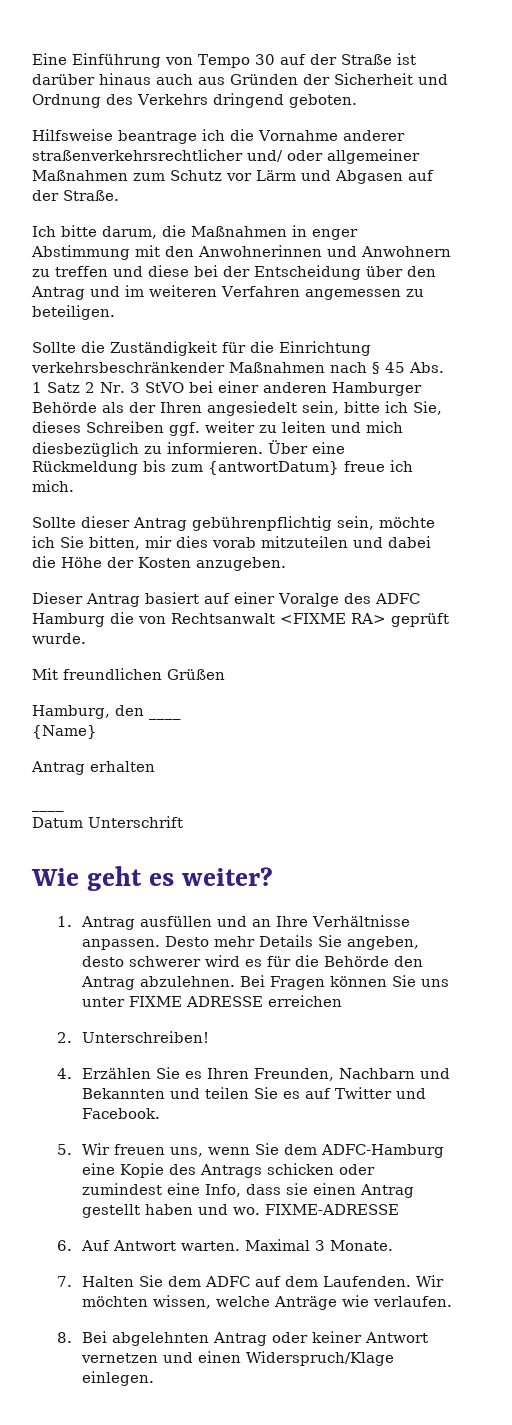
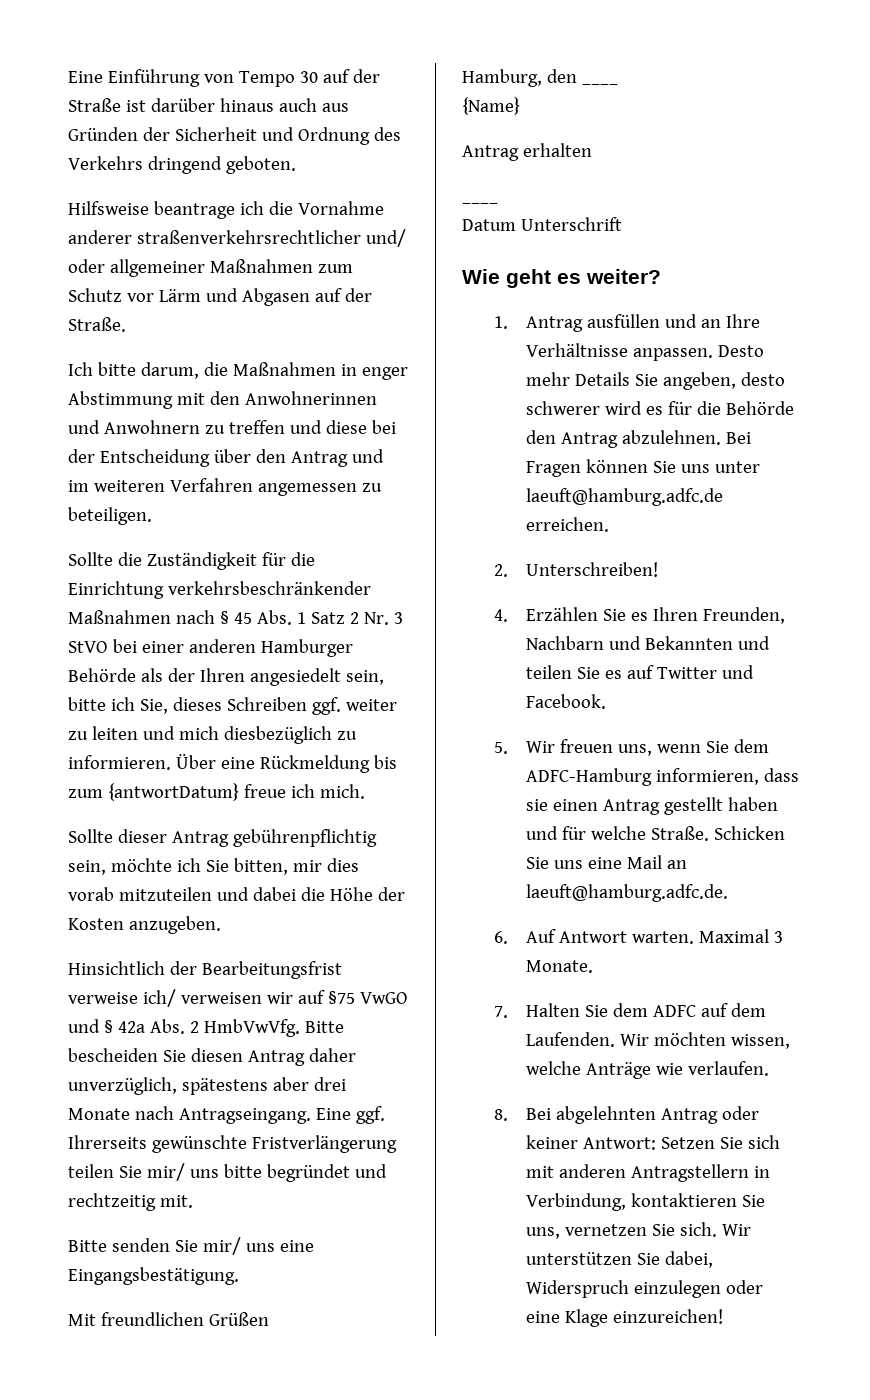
[32,592,420,607] [32,612,449,627] [32,633,86,644] Dieser Antrag basiert auf einer Voralge des ADFC Hamburg die von Rechtsanwalt <FIXME RA> geprüft wurde. -> [68,961,342,979] [68,989,408,1007] [68,1019,344,1037] [68,1048,356,1066] [68,1077,346,1095] [68,1106,385,1124] [68,1135,397,1153] [68,1163,387,1182] [68,1193,193,1211] [68,1237,314,1255] [68,1267,239,1285] Hinsichtlich der Bearbeitungsfrist verweise ich/ verweisen wir auf §75 VwGO und § 42a Abs. 2 HmbVwVfg. Bitte bescheiden Sie diesen Antrag daher unverzüglich, spätestens aber drei Monate nach Antragseingang. Eine ggf. Ihrerseits gewünschte Fristverlängerung teilen Sie mir/ uns bitte begründet und rechtzeitig mit. // Bitte senden Sie mir/ uns eine Eingangsbestätigung.
[129,995,343,1007] FIXME ADRESSE erreichen -> [526,488,724,506] [526,517,610,532] laeuft@hamburg.adfc.de erreichen.
[82,1163,376,1178] [82,1183,242,1197] eine Kopie des Antrags schicken oder zumindest eine Info, -> [656,768,760,785] informieren,
[233,1204,400,1215] wo. FIXME-ADRESSE -> [562,826,786,841] [526,855,688,869] [526,884,729,902] für welche Straße. Schicken Sie uns eine Mail an laeuft@hamburg.adfc.de.
[365,1332,429,1343] [81,1351,395,1366] [82,1371,155,1386] Antwort vernetzen und einen Widerspruch/Klage einlegen. -> [583,1135,781,1150] [526,1164,771,1182] [526,1193,766,1211] [526,1222,752,1239] [526,1251,714,1268] [526,1280,764,1298] [526,1309,724,1327] Antwort: Setzen Sie sich mit anderen Antragstellern in Verbindung, kontaktieren Sie uns, vernetzen Sie sich. Wir unterstützen Sie dabei, Widerspruch einzulegen oder eine Klage einzureichen!

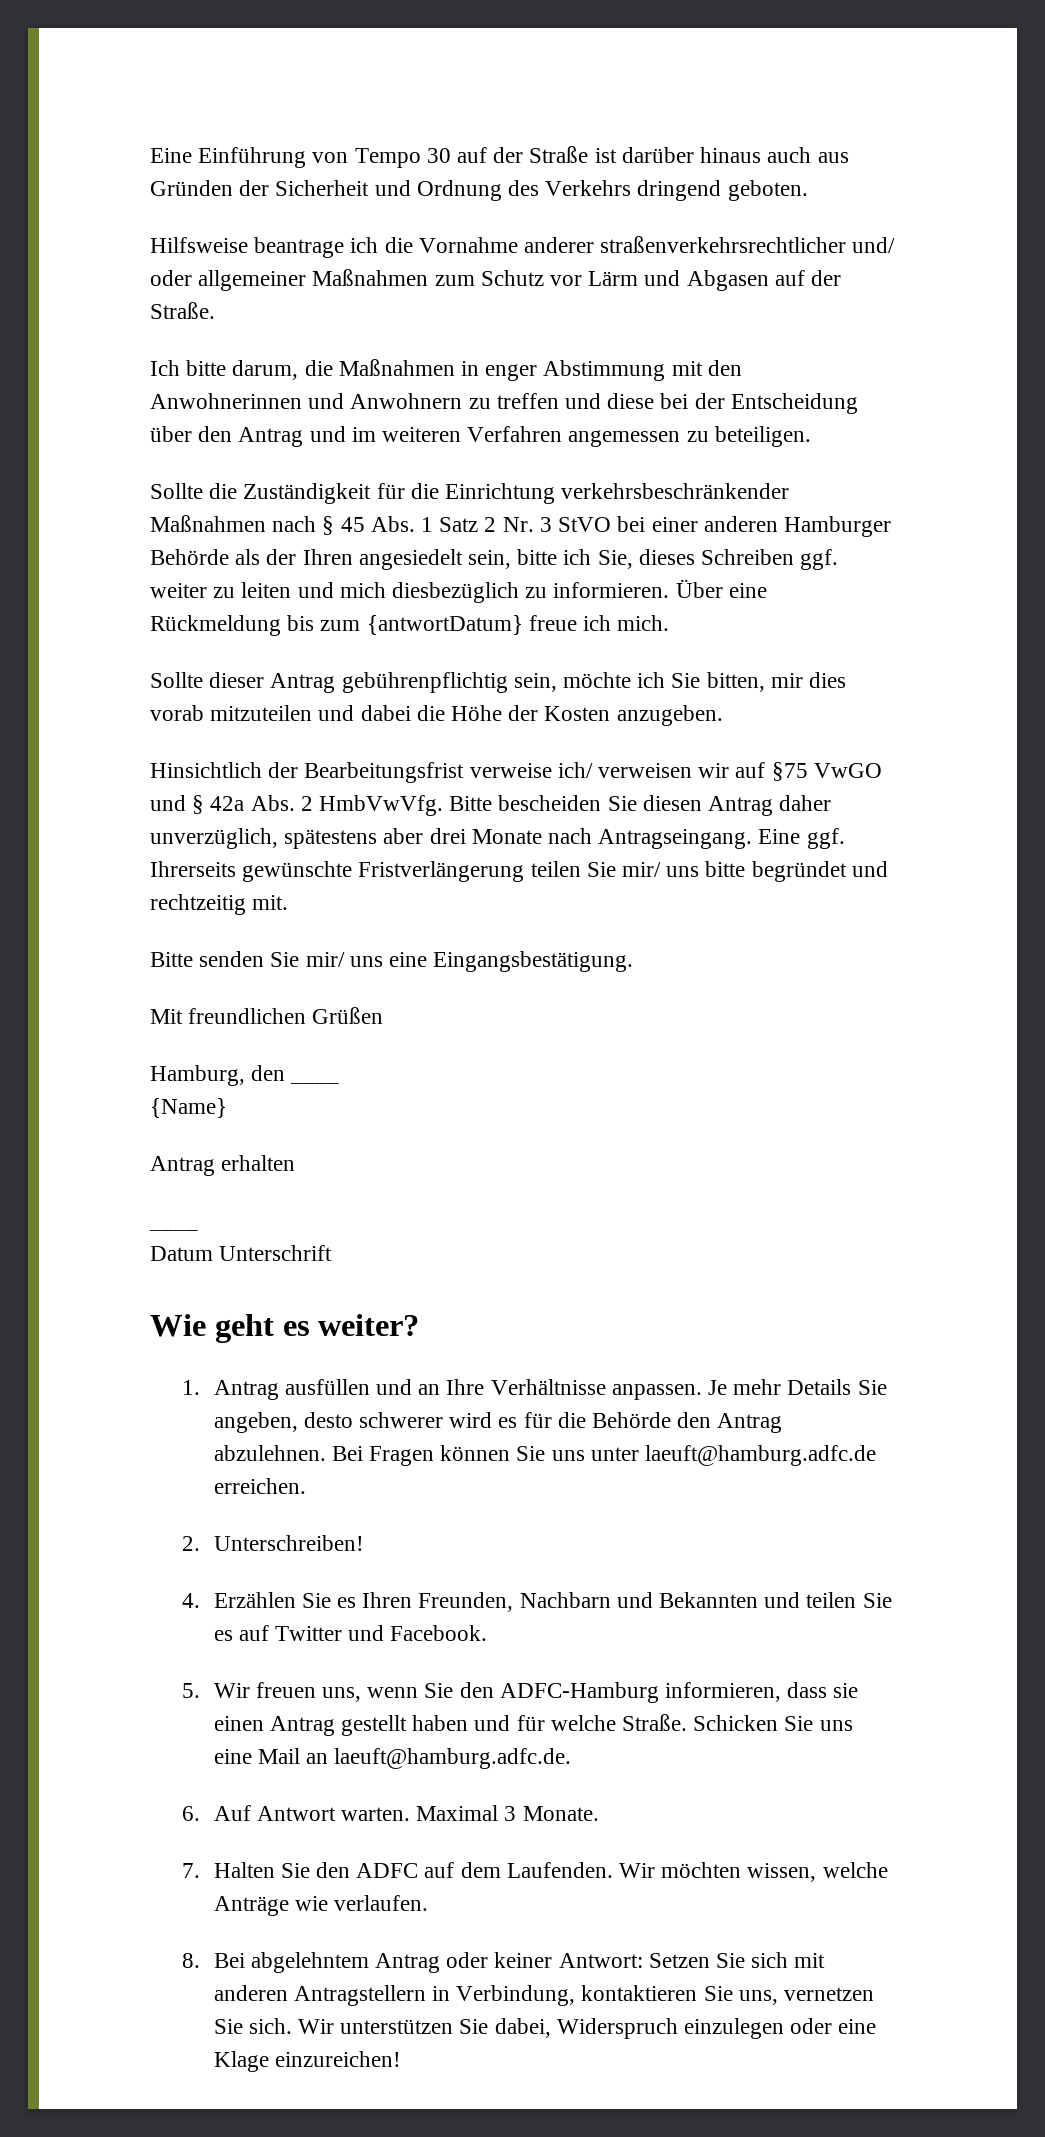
[718,345,765,357] Desto -> [707,1380,727,1395] Je
[734,739,770,753] dem -> [459,1682,494,1698] den
[613,1003,649,1017] dem -> [315,1862,350,1878] den
[556,1106,657,1124] abgelehnten -> [250,1952,369,1973] abgelehntem

